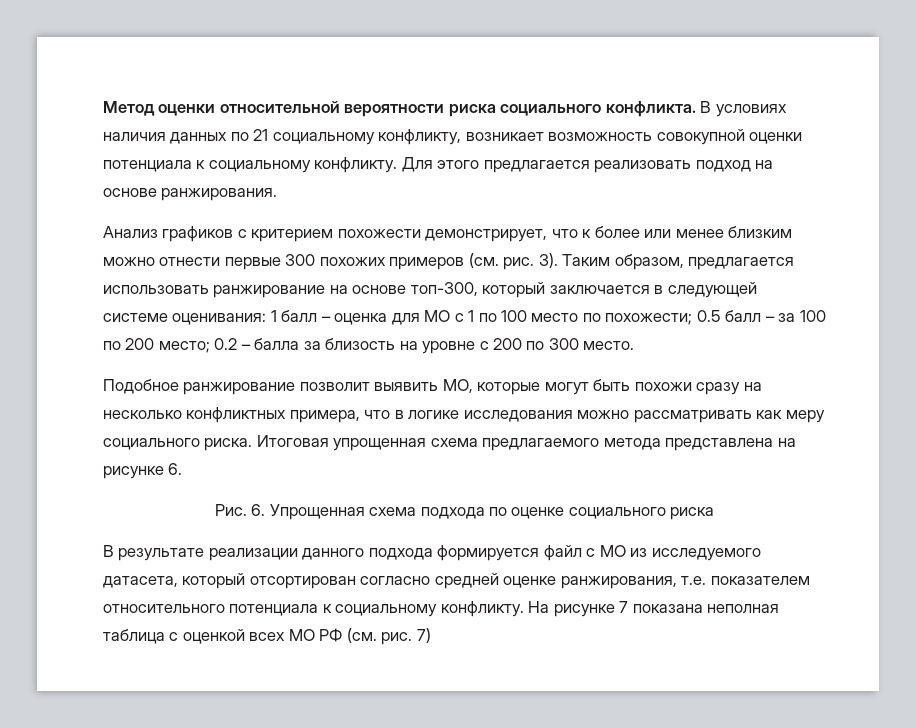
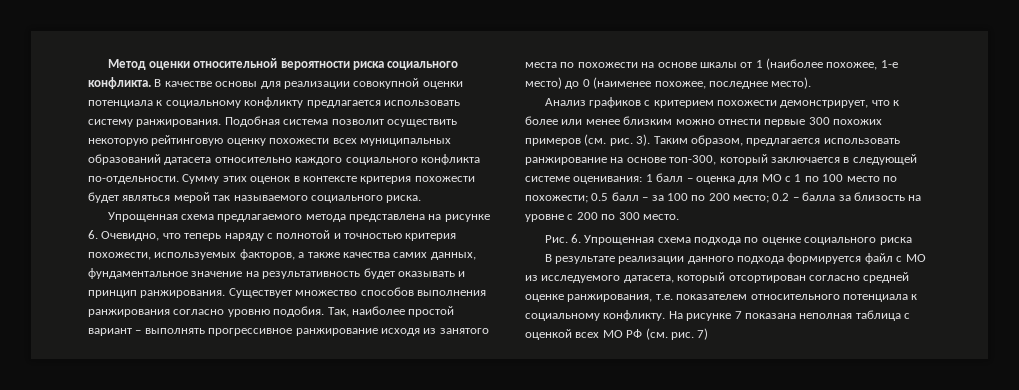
[715,104,787,117] [103,129,653,145] условиях наличия данных по 21 социальному конфликту, возникает возможность -> [164,81,350,89] качестве основы для реализации
[314,157,774,173] [103,188,278,201] конфликту. Для этого предлагается реализовать подход на основе ранжирования. -> [244,97,460,108] [88,116,457,127] [88,135,451,146] [88,154,480,165] [88,174,475,184] [88,192,422,203] [107,212,490,222] [88,230,457,241] [88,249,476,260] [88,268,466,279] [88,287,486,298] [88,306,455,317] [88,328,489,336] [525,58,898,70] [525,77,812,89] конфликту предлагается использовать систему ранжирования. Подобная система позволит осуществить некоторую рейтинговую оценку похожести всех муниципальных образований датасета относительно каждого социального конфликта по-отдельности. Сумму этих оценок в контексте критерия похожести будет являться мерой так называемого социального риска. // Упрощенная схема предлагаемого метода представлена на рисунке 6. Очевидно, что теперь наряду с полнотой и точностью критерия похожести, используемых факторов, а также качества самих данных, фундаментальное значение на результативность будет оказывать и принцип ранжирования. Существует множество способов выполнения ранжирования согласно уровню подобия. Так, наиболее простой вариант – выполнять прогрессивное ранжирование исходя из занятого места по похожести на основе шкалы от 1 (наиболее похожее, 1-е место) до 0 (наименее похожее, последнее место).
[103,379,762,395] [103,407,825,423] [103,435,796,451] [103,463,183,479] // Подобное ранжирование позволит выявить МО, которые могут быть похожи сразу на несколько конфликтных примера, что в логике исследования можно рассматривать как меру социального риска. Итоговая упрощенная схема предлагаемого метода представлена на рисунке 6. -> (679, 217) none

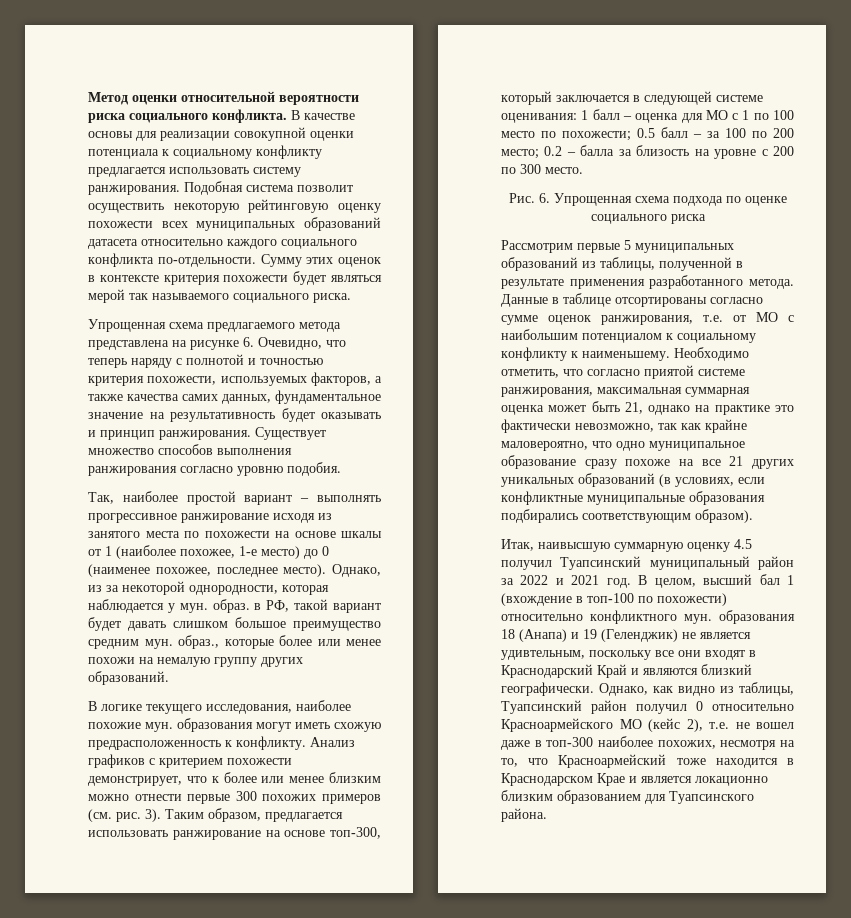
(325, 311) none -> (341, 469) //
(812, 83) // -> [332,564,381,577] [88,581,329,595] [88,599,381,613] [88,617,381,631] [88,635,381,649] [88,657,303,667] [88,671,169,685] [88,700,351,714] [88,718,381,732] [88,736,306,750] Однако, из за некоторой однородности, которая наблюдается у мун. образ. в РФ, такой вариант будет давать слишком большое преимущество средним мун. образ., которые более или менее похожи на немалую группу других образований. // В логике текущего исследования, наиболее похожие мун. образования могут иметь схожую предрасположенность к конфликту.
[544,253,926,264] [525,272,910,283] [525,294,918,302] [525,310,910,321] [525,328,709,340] В результате реализации данного подхода формируется файл с МО из исследуемого датасета, который отсортирован согласно средней оценке ранжирования, т.е. показателем относительного потенциала к социальному конфликту. На рисунке 7 показана неполная таблица с оценкой всех МО РФ (см. рис. 7) -> [501,240,734,253] [501,257,743,271] [501,275,794,289] [501,293,763,307] [501,312,794,325] [501,329,756,343] [501,347,749,361] [501,365,745,379] [501,387,750,397] [501,401,794,415] [501,419,747,433] [501,441,745,451] [501,455,794,469] [501,473,765,487] [501,491,765,505] [501,509,753,523] [501,539,752,552] [501,556,794,570] [501,574,794,588] [501,593,727,606] [501,610,795,624] [501,629,751,642] [501,650,756,660] [501,664,752,678] [501,682,794,696] [501,700,794,714] [501,718,794,732] [501,736,795,750] [501,754,794,768] [501,773,768,786] [501,790,754,804] [501,808,547,822] Рассмотрим первые 5 муниципальных образований из таблицы, полученной в результате применения разработанного метода. Данные в таблице отсортированы согласно сумме оценок ранжирования, т.е. от МО с наибольшим потенциалом к социальному конфликту к наименьшему. Необходимо отметить, что согласно приятой системе ранжирования, максимальная суммарная оценка может быть 21, однако на практике это фактически невозможно, так как крайне маловероятно, что одно муниципальное образование сразу похоже на все 21 других уникальных образований (в условиях, если конфликтные муниципальные образования подбирались соответствующим образом). // Итак, наивысшую суммарную оценку 4.5 получил Туапсинский муниципальный район за 2022 и 2021 год. В целом, высший бал 1 (вхождение в топ-100 по похожести) относительно конфликтного мун. образования 18 (Анапа) и 19 (Геленджик) не является удивтельным, поскольку все они входят в Краснодарский Край и являются близкий географически. Однако, как видно из таблицы, Туапсинский район получил 0 относительно Красноармейского МО (кейс 2), т.е. не вошел даже в топ-300 наиболее похожих, несмотря на то, что Красноармейский тоже находится в Краснодарском Крае и является локационно близким образованием для Туапсинского района.

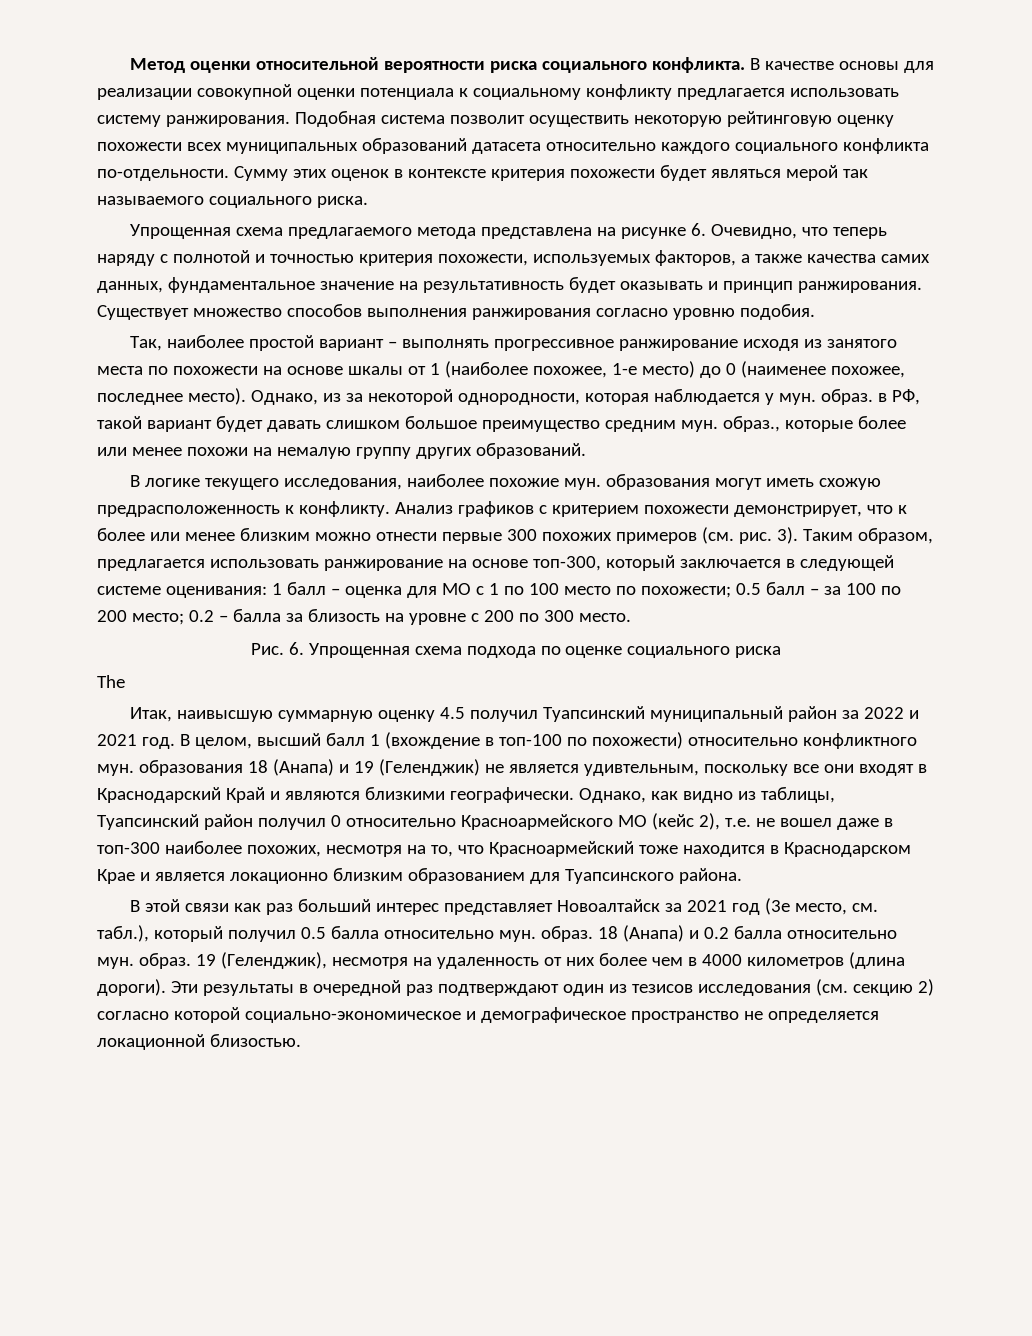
[501,240,734,253] [501,257,743,271] [501,275,794,289] [501,293,763,307] [501,312,794,325] [501,329,756,343] [501,347,749,361] [501,365,745,379] [501,387,750,397] [501,401,794,415] [501,419,747,433] [501,441,745,451] [501,455,794,469] [501,473,765,487] [501,491,765,505] [501,509,753,523] Рассмотрим первые 5 муниципальных образований из таблицы, полученной в результате применения разработанного метода. Данные в таблице отсортированы согласно сумме оценок ранжирования, т.е. от МО с наибольшим потенциалом к социальному конфликту к наименьшему. Необходимо отметить, что согласно приятой системе ранжирования, максимальная суммарная оценка может быть 21, однако на практике это фактически невозможно, так как крайне маловероятно, что одно муниципальное образование сразу похоже на все 21 других уникальных образований (в условиях, если конфликтные муниципальные образования подбирались соответствующим образом). -> [97,675,125,688] The
[759,574,780,585] бал -> [325,733,365,746] балл
[701,664,752,675] близкий -> [364,787,445,800] близкими
(547, 815) none -> [130,898,879,915] [97,925,897,942] [97,952,905,969] [97,979,934,996] [97,1007,879,1023] [97,1034,301,1050] // В этой связи как раз больший интерес представляет Новоалтайск за 2021 год (3е место, см. табл.), который получил 0.5 балла относительно мун. образ. 18 (Анапа) и 0.2 балла относительно мун. образ. 19 (Геленджик), несмотря на удаленность от них более чем в 4000 километров (длина дороги). Эти результаты в очередной раз подтверждают один из тезисов исследования (см. секцию 2) согласно которой социально-экономическое и демографическое пространство не определяется локационной близостью.

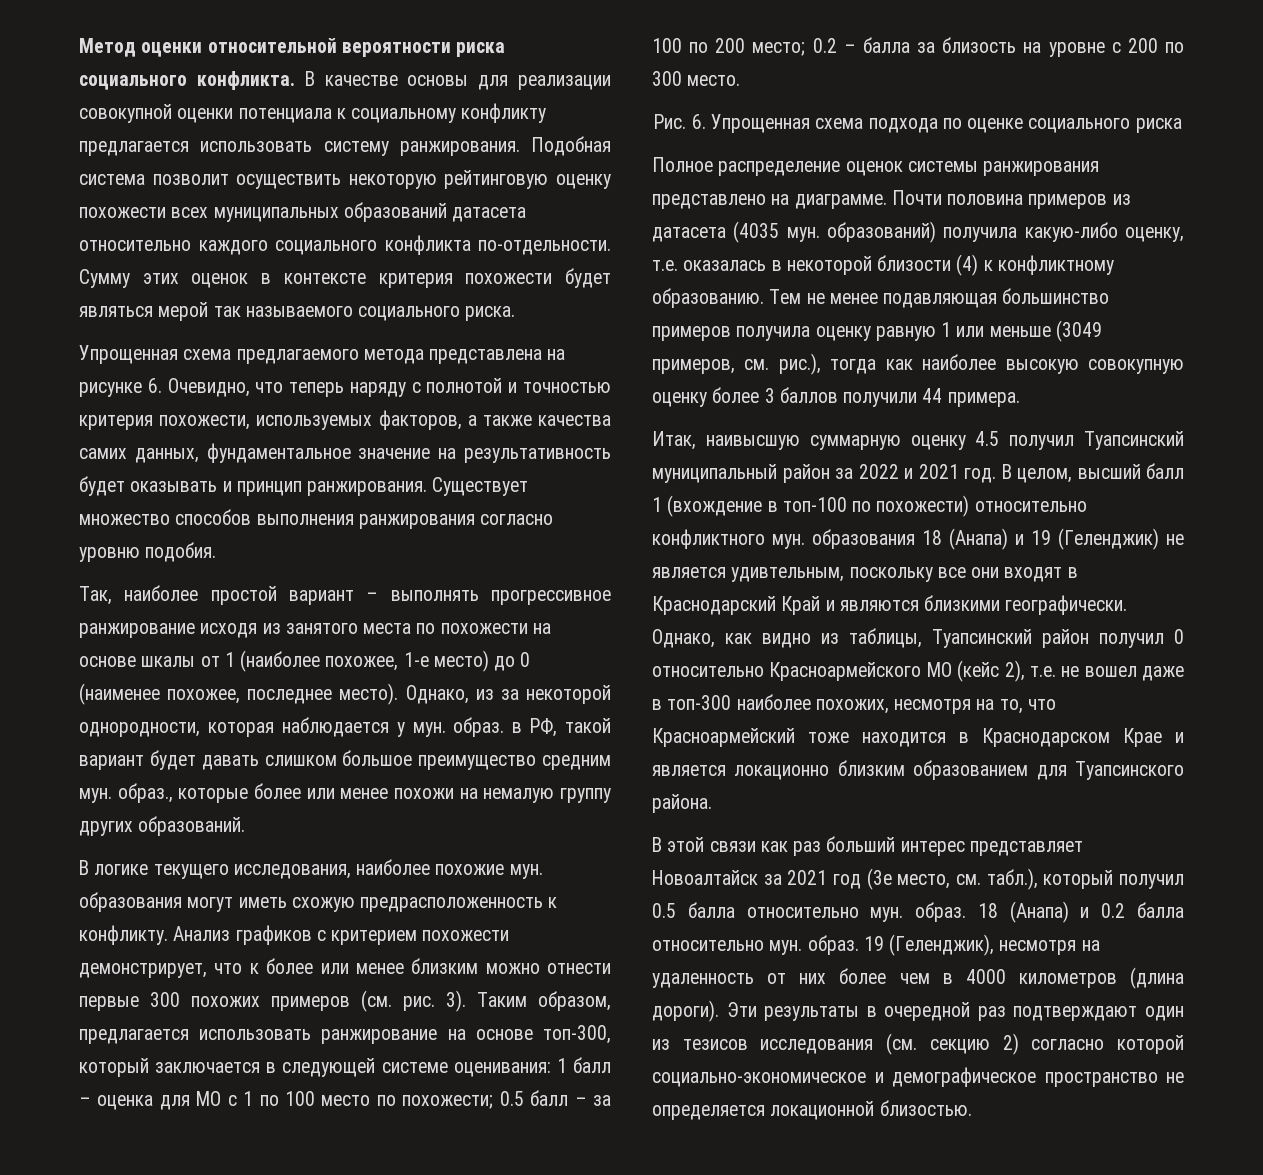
[97,675,125,688] The -> [652,157,1100,176] [652,190,1131,209] [652,221,1184,243] [652,254,1114,276] [652,288,1110,308] [652,320,1102,342] [652,353,1184,375] [652,387,1020,407] Полное распределение оценок системы ранжирования представлено на диаграмме. Почти половина примеров из датасета (4035 мун. образований) получила какую-либо оценку, т.е. оказалась в некоторой близости (4) к конфликтному образованию. Тем не менее подавляющая большинство примеров получила оценку равную 1 или меньше (3049 примеров, см. рис.), тогда как наиболее высокую совокупную оценку более 3 баллов получили 44 примера.

